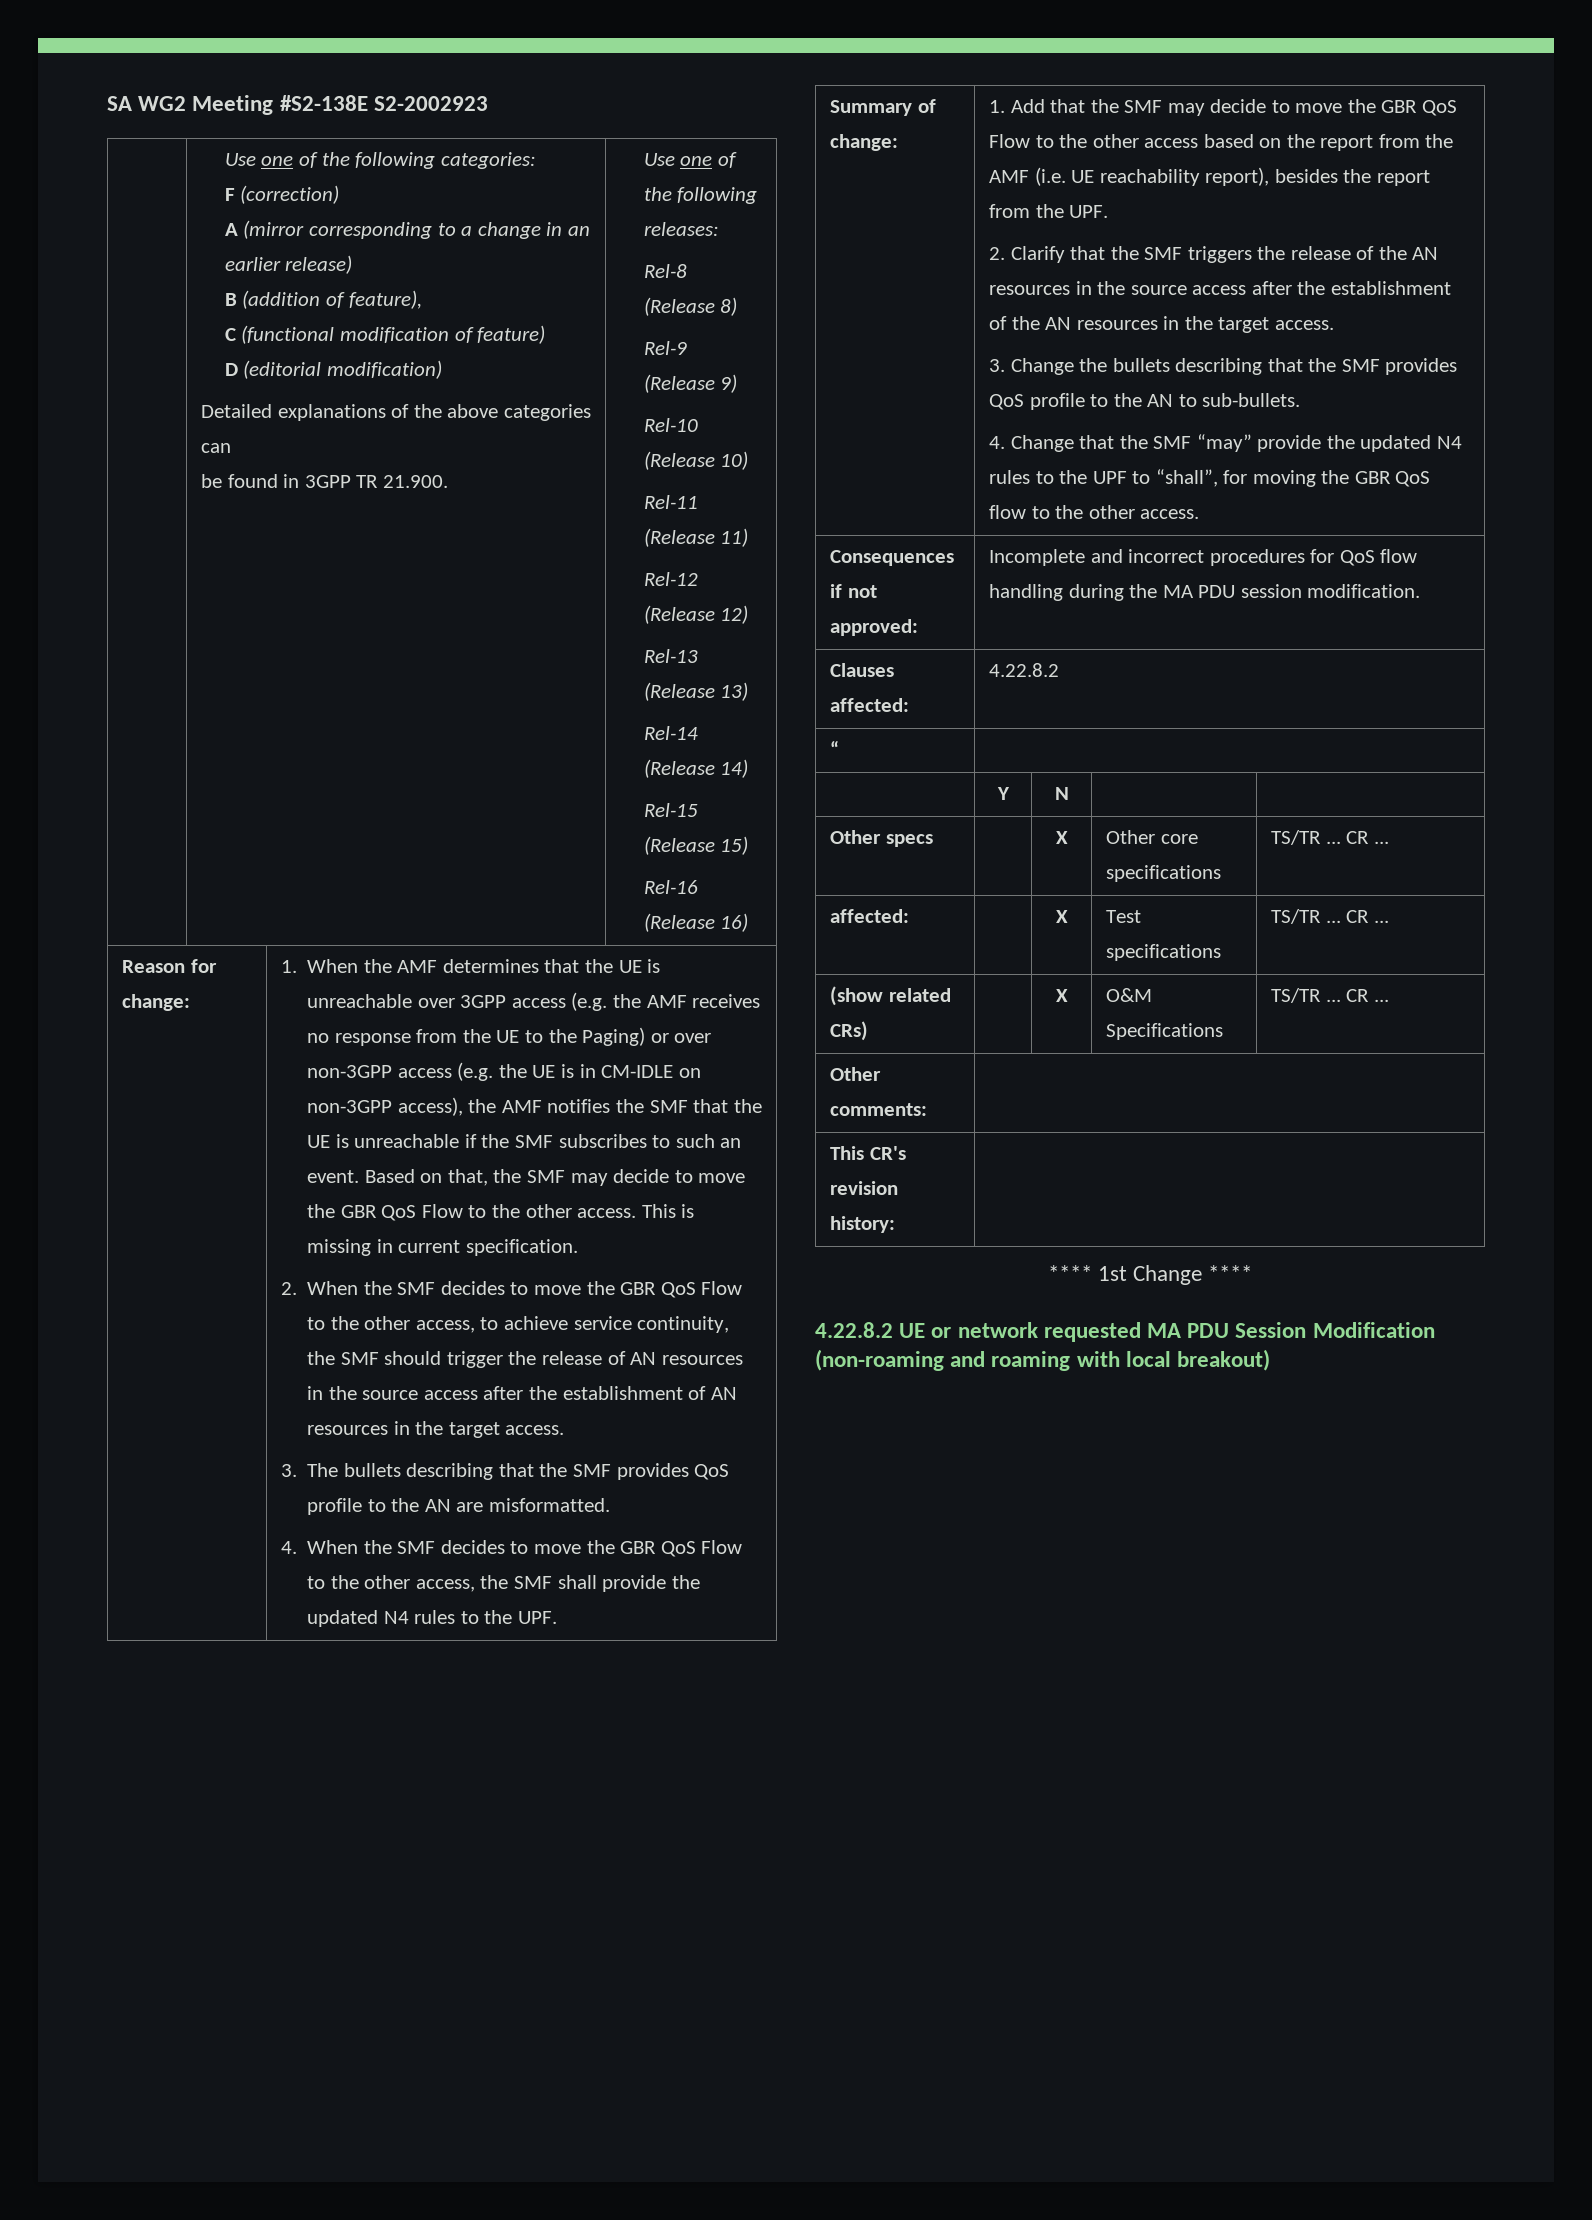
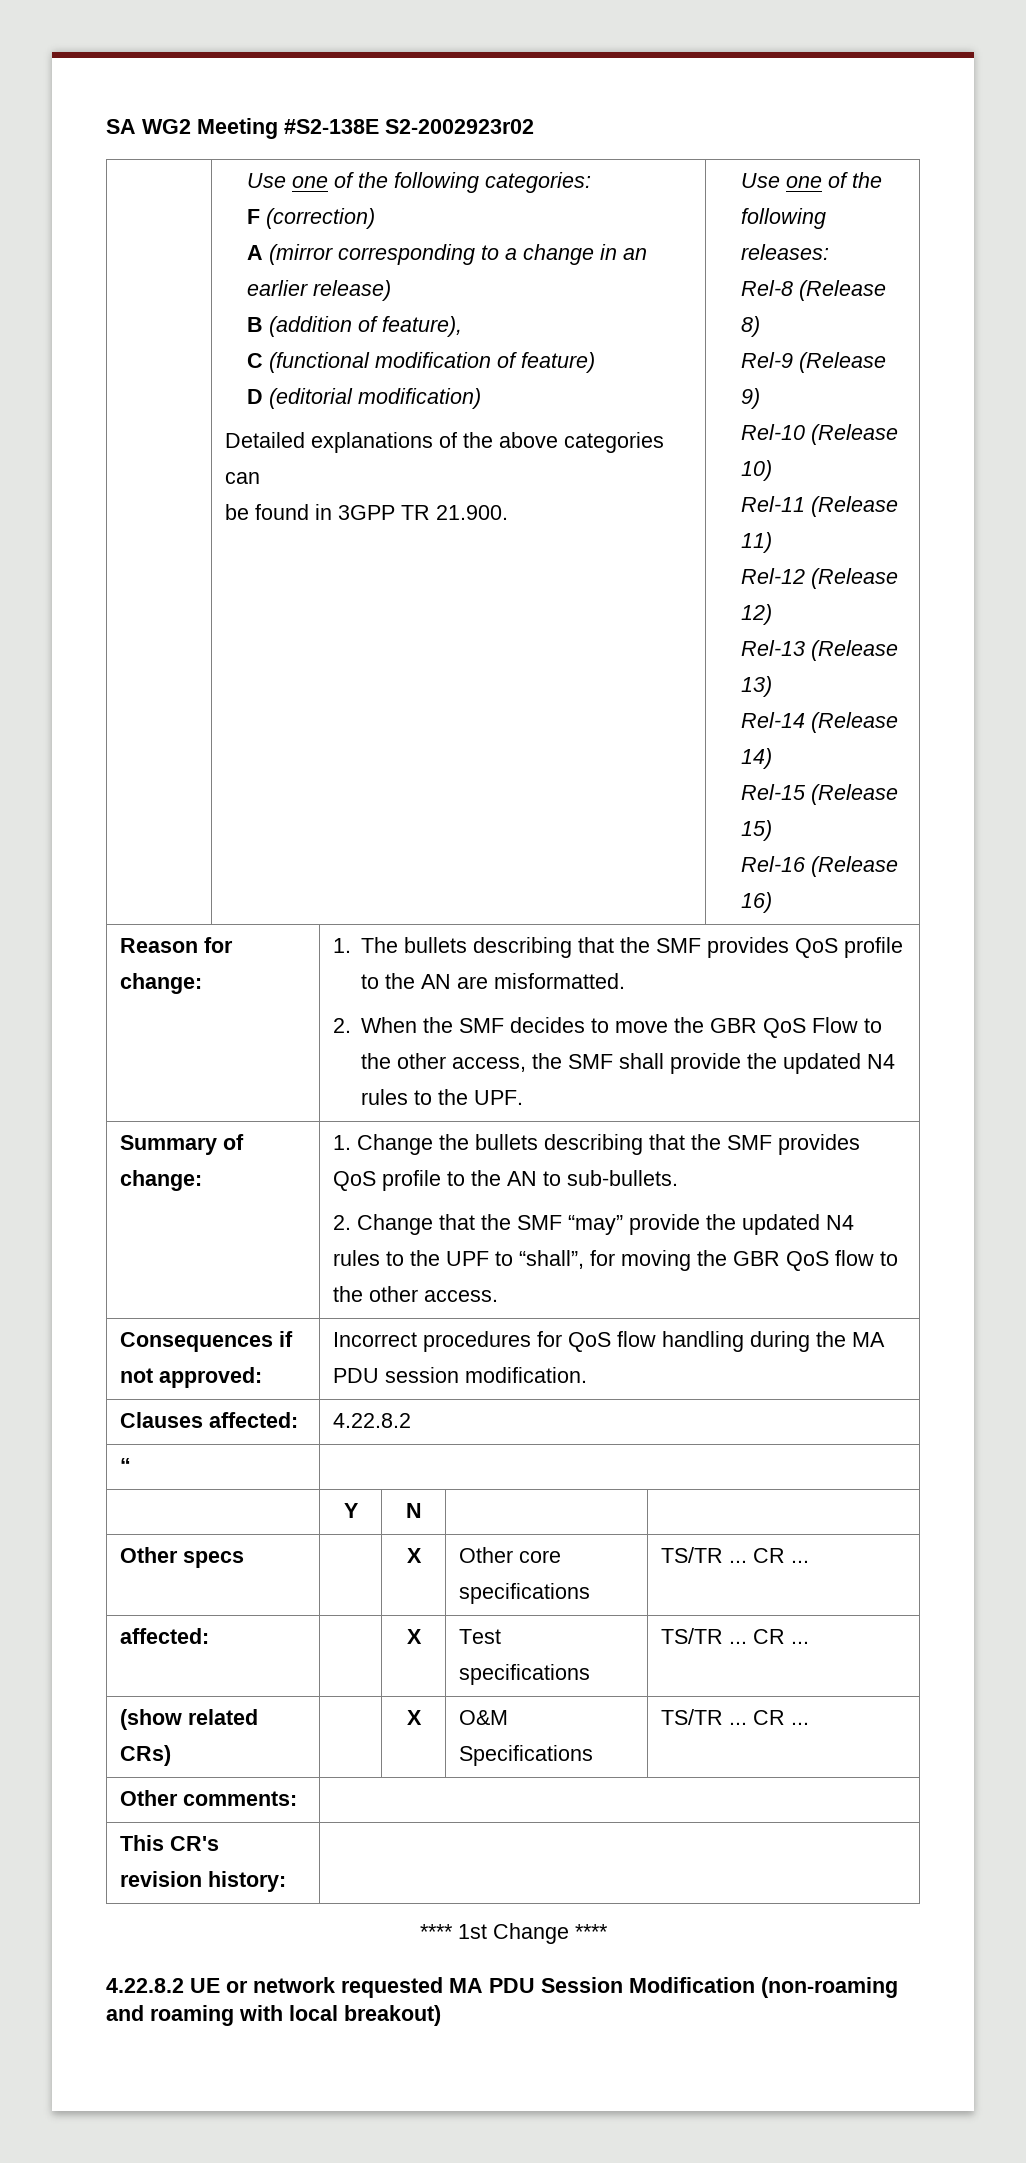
[373,96,488,111] S2-2002923 -> [385,119,534,134] S2-2002923r02
[307,959,661,973] [307,992,761,1011] [307,1027,712,1046] [307,1062,701,1081] [307,1097,762,1116] [307,1134,742,1148] [307,1169,746,1186] [307,1204,695,1221] [307,1239,578,1256] [281,1281,743,1298] [307,1316,730,1333] [307,1351,743,1368] [307,1386,737,1400] [307,1421,565,1438] [281,1464,298,1477] When the AMF determines that the UE is unreachable over 3GPP access (e.g. the AMF receives no response from the UE to the Paging) or over non-3GPP access (e.g. the UE is in CM-IDLE on non-3GPP access), the AMF notifies the SMF that the UE is unreachable if the SMF subscribes to such an event. Based on that, the SMF may decide to move the GBR QoS Flow to the other access. This is missing in current specification. // 2. When the SMF decides to move the GBR QoS Flow to the other access, to achieve service continuity, the SMF should trigger the release of AN resources in the source access after the establishment of AN resources in the target access. // 3. -> (351, 945) none
[281,1541,298,1554] 4. -> [332,1018,351,1033] 2.
[1010,99,1457,116] [989,134,1454,151] [989,167,1430,186] [989,204,1109,218] [989,246,1439,263] [989,281,1451,295] [989,316,1334,333] [989,359,1006,372] Add that the SMF may decide to move the GBR QoS Flow to the other access based on the report from the AMF (i.e. UE reachability report), besides the report from the UPF. // 2. Clarify that the SMF triggers the release of the AN resources in the source access after the establishment of the AN resources in the target access. // 3. -> (351, 1142) none
[989,436,1006,449] 4. -> [332,1215,351,1230] 2.
[989,549,1205,566] Incomplete and incorrect -> [332,1332,417,1347] Incorrect

